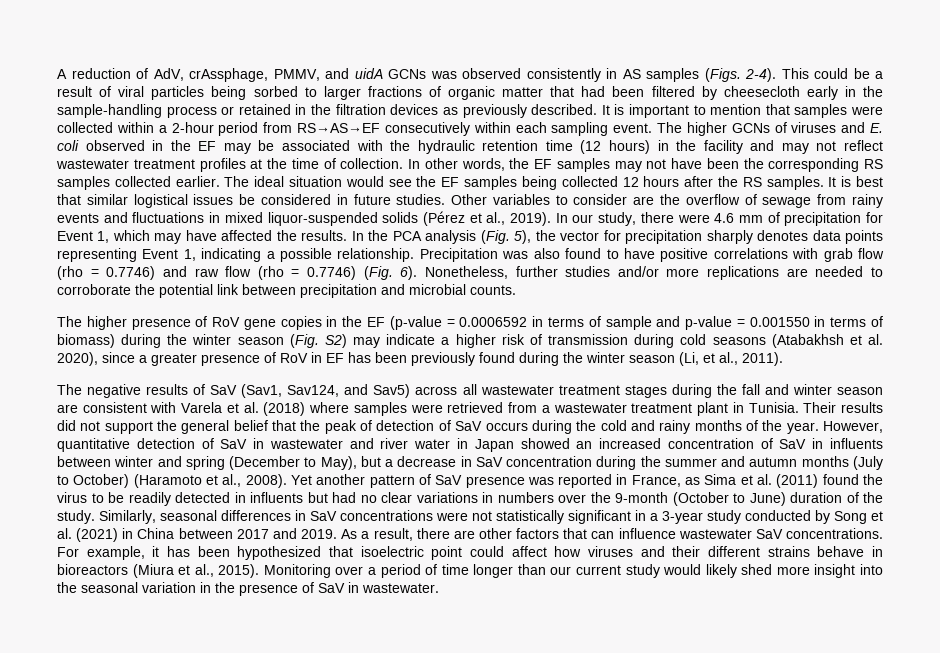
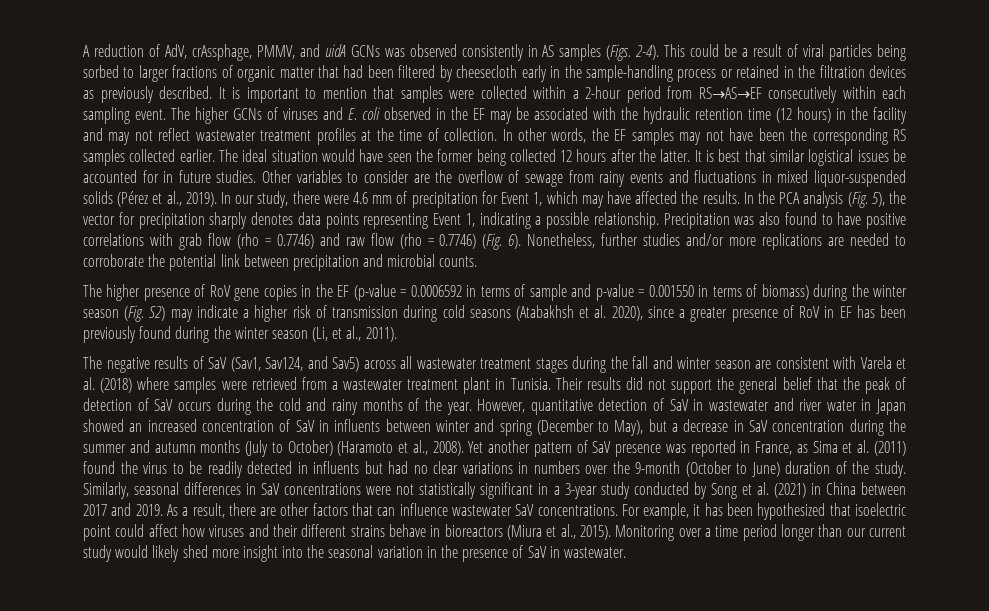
[388,176,518,190] see the EF samples -> [359,149,474,162] have seen the former
[742,176,824,190] RS samples. -> [660,149,691,162] latter.
[260,194,331,205] considered -> [83,170,159,183] accounted for
[380,564,469,578] period of time -> [715,524,777,541] time period

